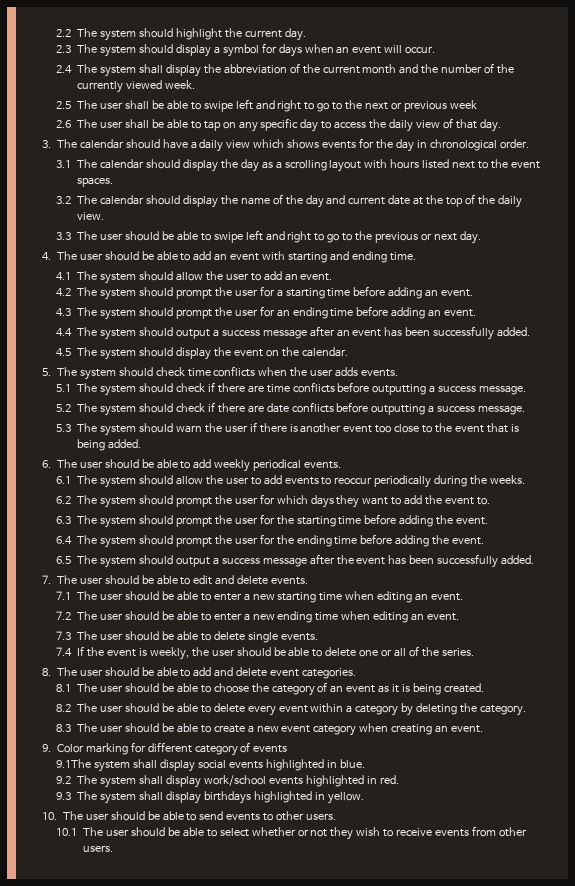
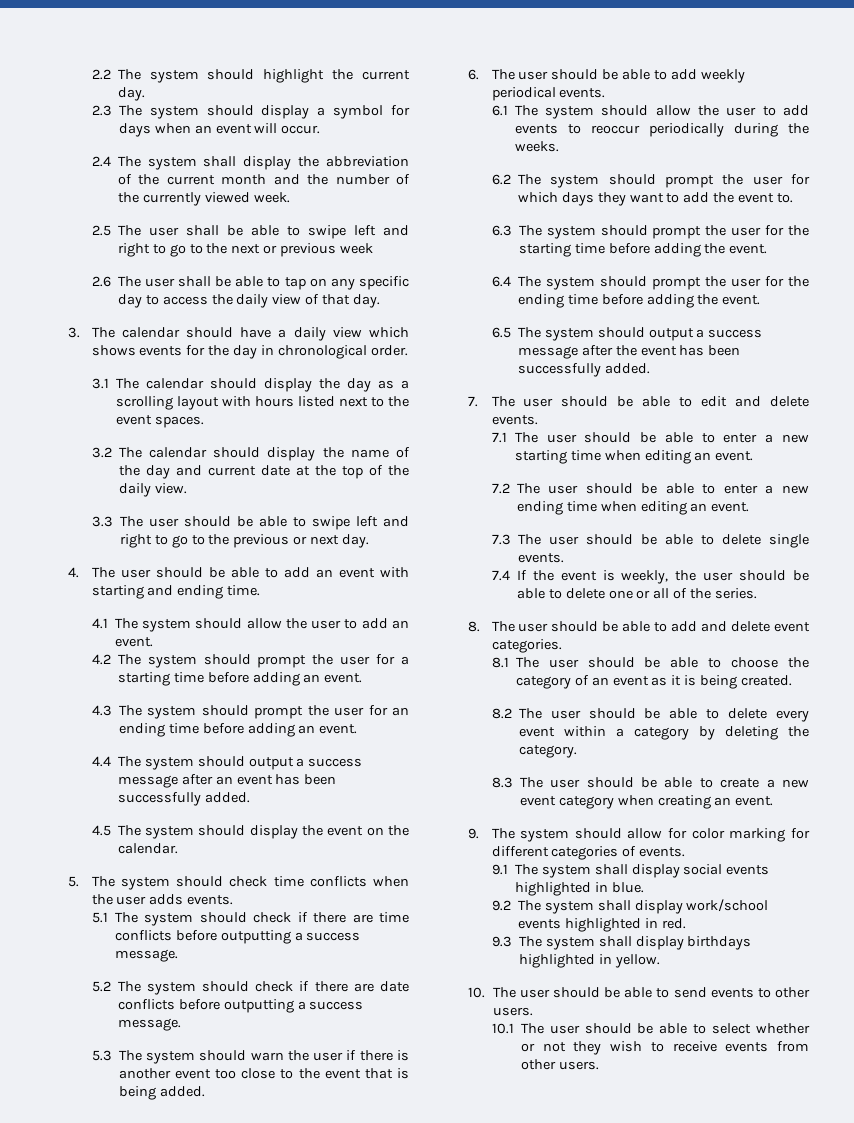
[56,742,288,756] [56,759,92,768] Color marking for different category of events // 9.1The -> [491,828,810,842] [491,846,686,860] [491,864,538,875] The system should allow for color marking for different categories of events. // 9.1 The

